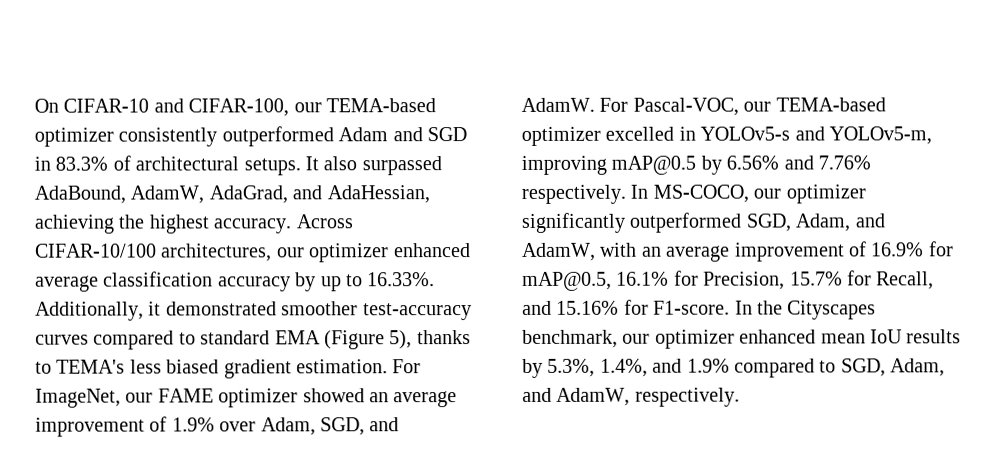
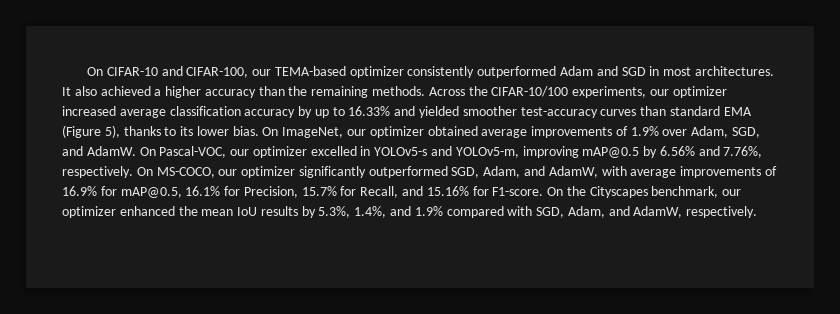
[55,155,442,176] [34,185,430,204] [34,214,353,234] [35,243,471,263] 83.3% of architectural setups. It also surpassed AdaBound, AdamW, AdaGrad, and AdaHessian, achieving the highest accuracy. Across CIFAR-10/100 architectures, our optimizer enhanced -> [663,66,774,76] [62,86,727,98] [62,106,116,116] most architectures. It also achieved a higher accuracy than the remaining methods. Across the CIFAR-10/100 experiments, our optimizer increased
[367,272,436,287] [35,301,277,321] 16.33%. Additionally, it demonstrated -> [348,106,460,118] 16.33% and yielded
[93,330,196,350] compared to -> [640,106,667,116] than
[56,359,422,379] [35,388,458,408] [35,417,145,437] TEMA's less biased gradient estimation. For ImageNet, our FAME optimizer showed an average improvement -> [180,126,613,138] its lower bias. On ImageNet, our optimizer obtained average improvements
[599,97,629,112] For -> [139,147,156,156] On
[775,97,886,112] TEMA-based -> (250, 152) none
[818,155,871,170] [521,184,649,204] 7.76% respectively. In -> [723,146,763,158] [62,166,153,178] 7.76%, respectively. On
[641,242,845,262] an average improvement -> [630,166,762,178] average improvements
[734,300,753,315] In -> [547,187,564,196] On
(817, 336) none -> [178,206,198,216] the
[819,360,837,373] to -> [507,206,533,216] with

